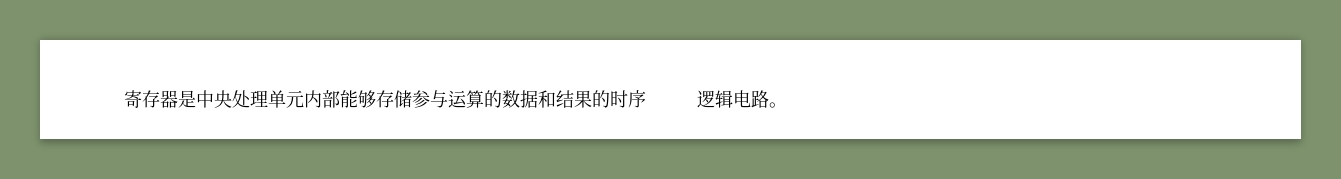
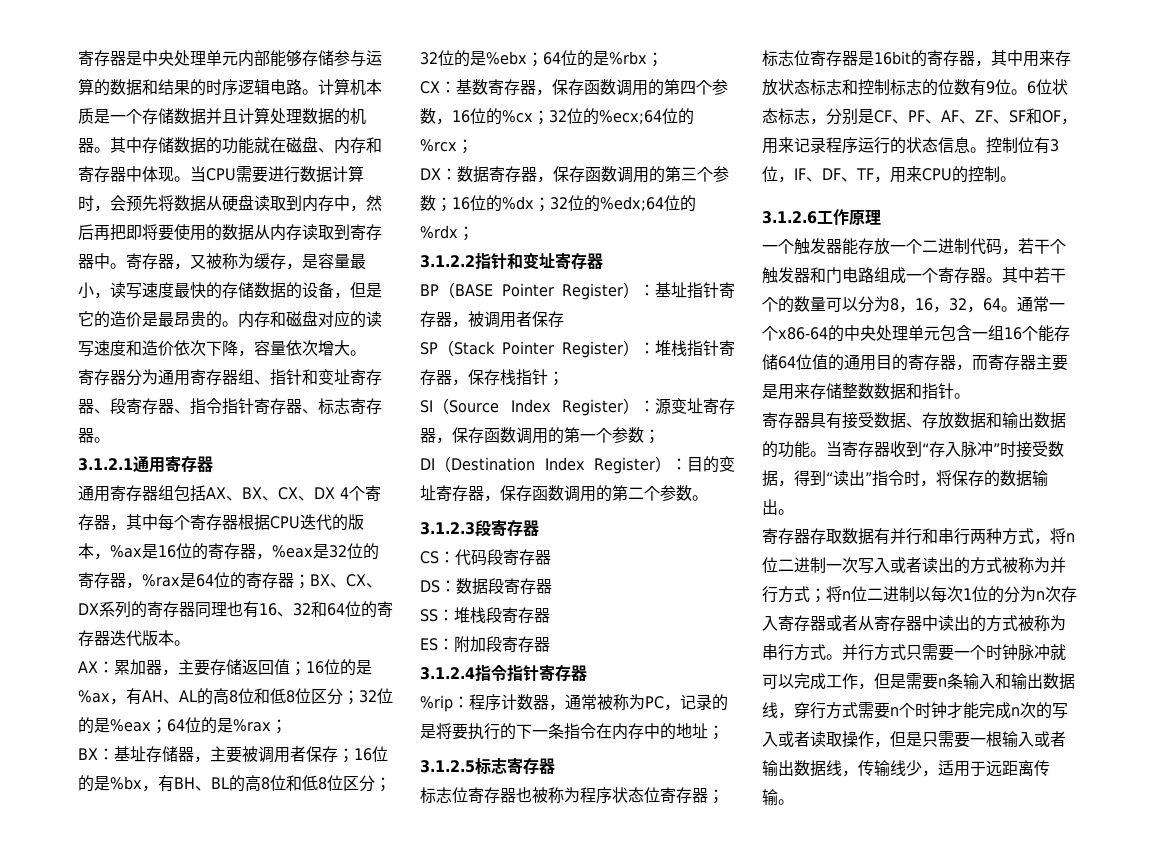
(787, 105) none -> [318,78,382,96] [78,107,366,125] [78,136,382,154] [78,165,364,183] [78,194,382,212] [78,224,382,241] [78,253,366,270] [78,282,382,299] [78,310,382,328] [78,340,366,357] [78,369,382,386] [78,398,382,415] [78,428,110,443] [78,456,213,473] [78,485,381,502] [78,514,364,531] [78,543,379,560] [78,572,382,589] [78,601,393,618] [78,630,190,647] [78,659,372,676] [78,688,393,705] [78,717,287,734] [78,746,388,763] [78,775,391,792] [420,50,663,67] [420,79,728,96] [420,108,694,125] [420,139,473,154] [420,166,729,183] [420,195,696,212] [420,225,474,241] [420,252,603,270] [420,282,735,300] [420,311,564,328] [420,340,735,358] [420,369,564,386] [420,398,735,416] [420,427,660,444] [420,456,735,474] [420,485,708,502] [420,520,539,537] [420,549,551,566] [420,578,552,595] [420,607,550,624] [420,636,550,653] [420,665,587,682] [420,694,728,712] [420,723,724,740] [420,758,555,775] [420,787,724,804] [762,50,1071,67] [762,79,1068,96] [762,108,1077,125] [762,137,1059,154] [762,166,1016,183] [762,209,881,225] [762,238,1066,255] [762,267,1066,284] [762,296,1065,313] [762,325,1070,342] [762,354,1068,371] [762,383,970,400] [762,412,1066,429] [762,441,1064,458] [762,470,1048,487] [762,499,794,515] [762,528,1075,545] [762,557,1066,574] [762,586,1077,603] [762,615,1066,632] [762,644,1066,661] [762,673,1075,690] [762,702,1068,719] [762,731,1066,748] [762,760,1050,777] [762,789,794,805] 计算机本质是一个存储数据并且计算处理数据的机器。其中存储数据的功能就在磁盘、内存和寄存器中体现。当CPU需要进行数据计算时，会预先将数据从硬盘读取到内存中，然后再把即将要使用的数据从内存读取到寄存器中。寄存器，又被称为缓存，是容量最小，读写速度最快的存储数据的设备，但是它的造价是最昂贵的。内存和磁盘对应的读写速度和造价依次下降，容量依次增大。 // 寄存器分为通用寄存器组、指针和变址寄存器、段寄存器、指令指针寄存器、标志寄存器。 // 3.1.2.1通用寄存器 // 通用寄存器组包括AX、BX、CX、DX 4个寄存器，其中每个寄存器根据CPU迭代的版本，%ax是16位的寄存器，%eax是32位的寄存器，%rax是64位的寄存器；BX、CX、DX系列的寄存器同理也有16、32和64位的寄存器迭代版本。 // AX：累加器，主要存储返回值；16位的是%ax，有AH、AL的高8位和低8位区分；32位的是%eax；64位的是%rax； // BX：基址存储器，主要被调用者保存；16位的是%bx，有BH、BL的高8位和低8位区分；32位的是%ebx；64位的是%rbx； // CX：基数寄存器，保存函数调用的第四个参数，16位的%cx；32位的%ecx;64位的%rcx； // DX：数据寄存器，保存函数调用的第三个参数；16位的%dx；32位的%edx;64位的%rdx； // 3.1.2.2指针和变址寄存器 // BP（BASE Pointer Register）：基址指针寄存器，被调用者保存 // SP（Stack Pointer Register）：堆栈指针寄存器，保存栈指针； // SI（Source Index Register）：源变址寄存器，保存函数调用的第一个参数； // DI（Destination Index Register）：目的变址寄存器，保存函数调用的第二个参数。 // 3.1.2.3段寄存器 // CS：代码段寄存器 // DS：数据段寄存器 // SS：堆栈段寄存器 // ES：附加段寄存器 // 3.1.2.4指令指针寄存器 // %rip：程序计数器，通常被称为PC，记录的是将要执行的下一条指令在内存中的地址； // 3.1.2.5标志寄存器 // 标志位寄存器也被称为程序状态位寄存器；标志位寄存器是16bit的寄存器，其中用来存放状态标志和控制标志的位数有9位。6位状态标志，分别是CF、PF、AF、ZF、SF和OF，用来记录程序运行的状态信息。控制位有3位，IF、DF、TF，用来CPU的控制。 // 3.1.2.6工作原理 // 一个触发器能存放一个二进制代码，若干个触发器和门电路组成一个寄存器。其中若干个的数量可以分为8，16，32，64。通常一个x86-64的中央处理单元包含一组16个能存储64位值的通用目的寄存器，而寄存器主要是用来存储整数数据和指针。 // 寄存器具有接受数据、存放数据和输出数据的功能。当寄存器收到“存入脉冲”时接受数据，得到“读出”指令时，将保存的数据输出。 // 寄存器存取数据有并行和串行两种方式，将n位二进制一次写入或者读出的方式被称为并行方式；将n位二进制以每次1位的分为n次存入寄存器或者从寄存器中读出的方式被称为串行方式。并行方式只需要一个时钟脉冲就可以完成工作，但是需要n条输入和输出数据线，穿行方式需要n个时钟才能完成n次的写入或者读取操作，但是只需要一根输入或者输出数据线，传输线少，适用于远距离传输。

